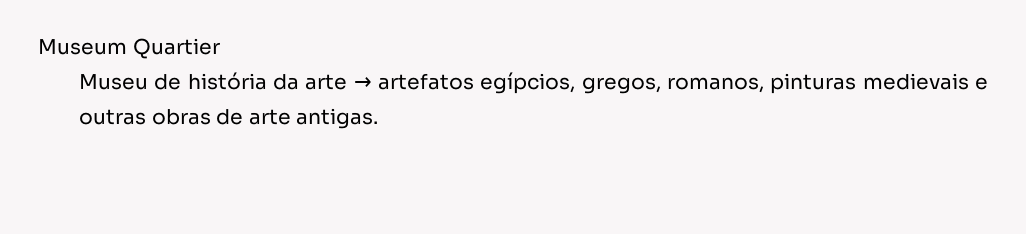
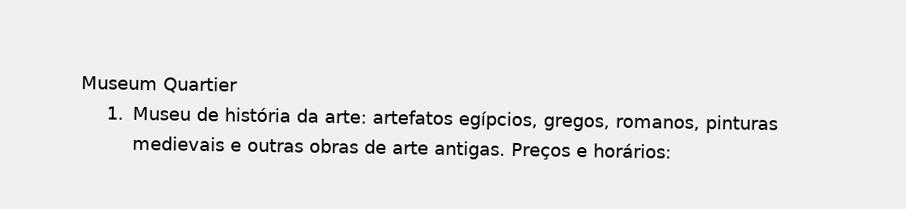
(220, 48) none -> [105,106,124,120] 1.
[305,74,372,90] arte → -> [323,109,367,124] arte:
(379, 118) none -> [510,142,672,160] Preços e horários:

